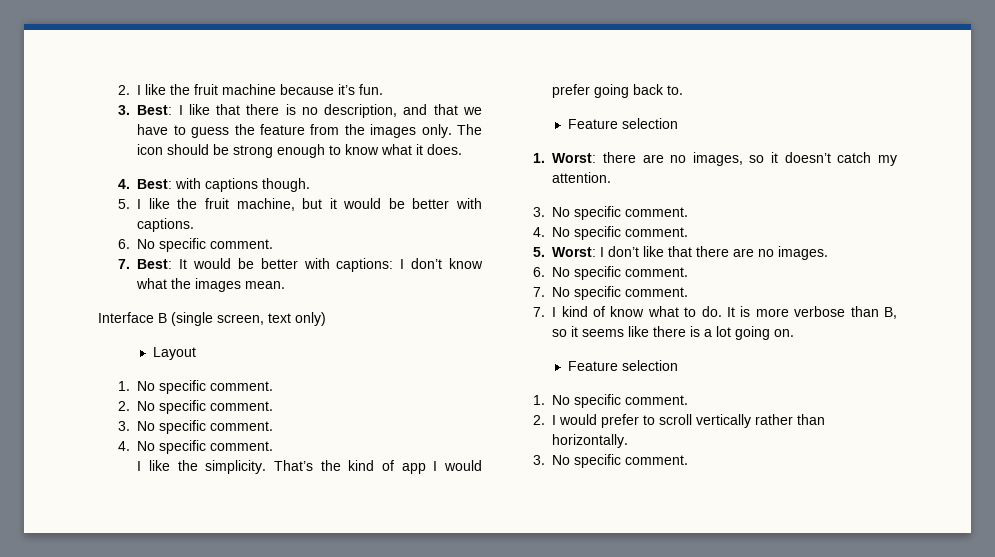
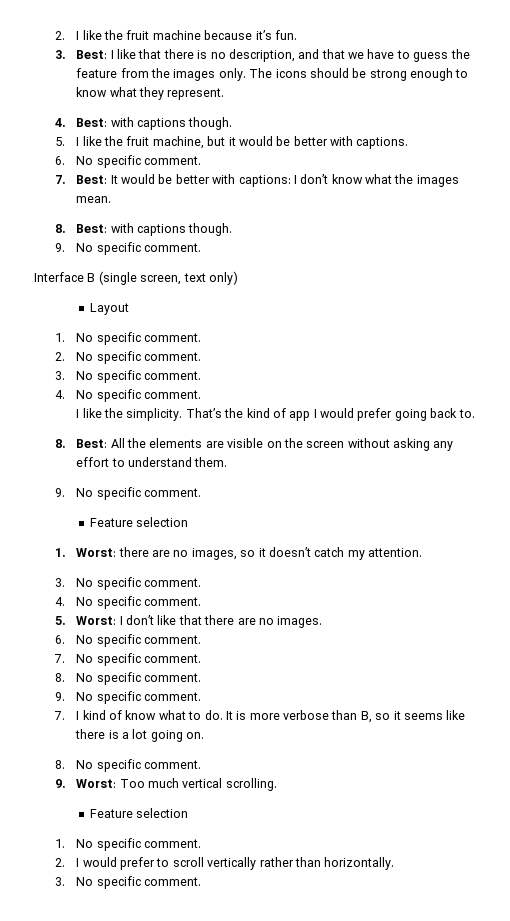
[137,144,164,155] icon -> [275,69,307,78] icons
[416,144,463,155] it does. -> [139,87,225,100] they represent.
(286, 285) none -> [55,223,233,236] [55,242,202,255] // 8. Best: with captions though. // 9. No specific comment.
(684, 90) none -> [55,438,454,451] [76,457,228,467] [55,487,202,500] // 8. Best: All the elements are visible on the screen without asking any effort to understand them. // 9. No specific comment.
(689, 292) none -> [55,672,202,685] [55,691,202,704] // 8. No specific comment. // 9. No specific comment.
(795, 333) none -> [55,759,202,772] [55,778,277,791] // 8. No specific comment. // 9. Worst: Too much vertical scrolling.

